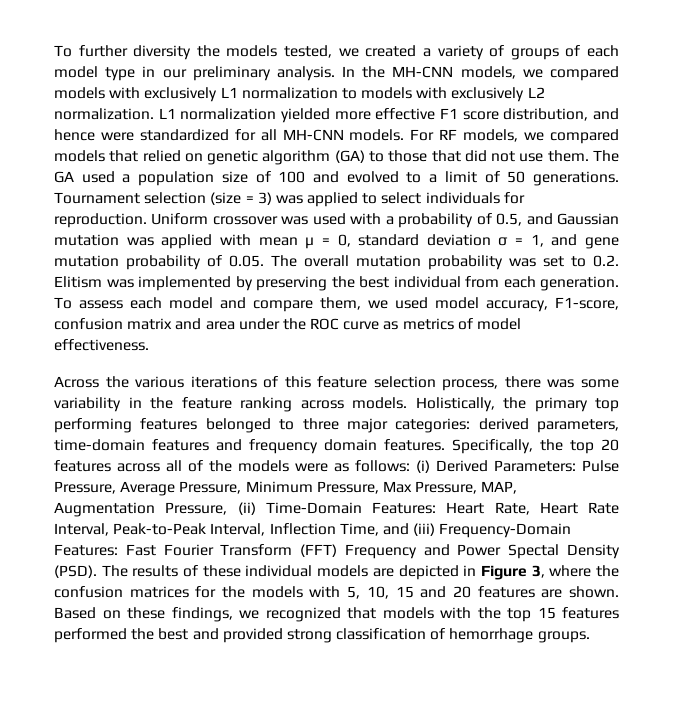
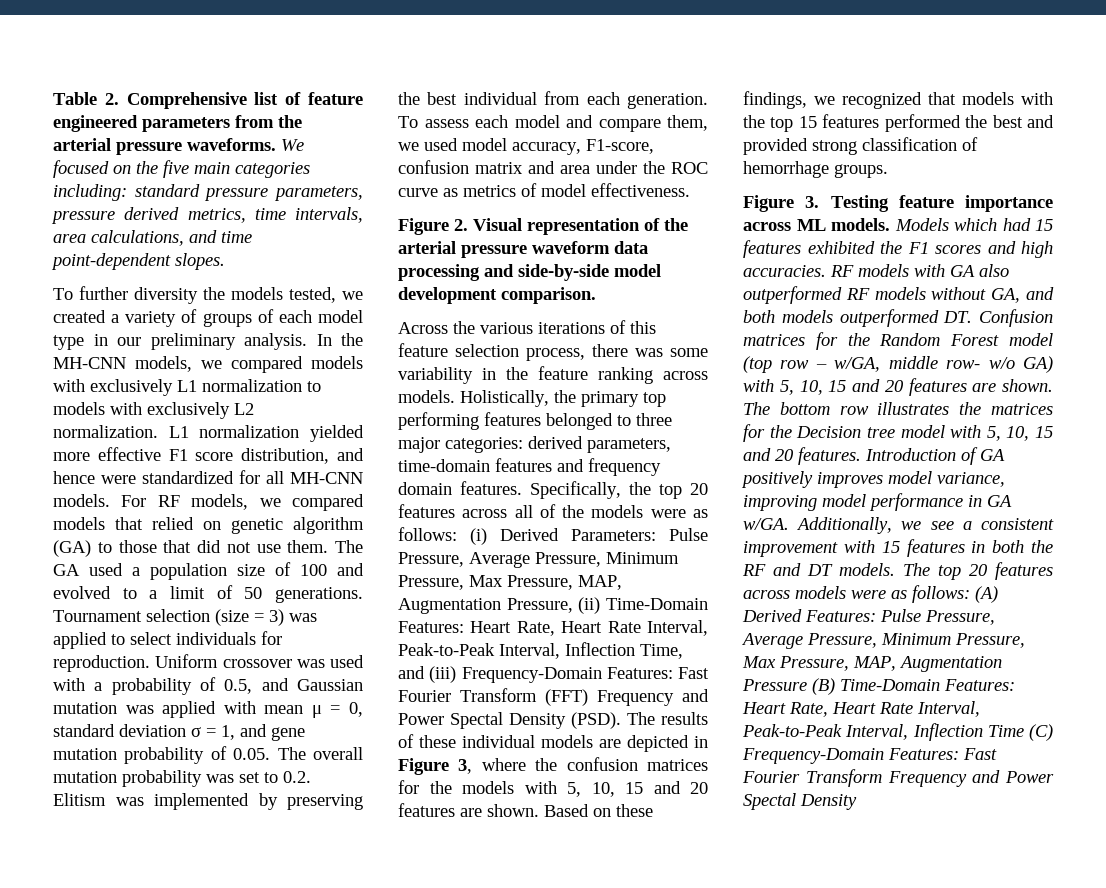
(54, 51) none -> [53,92,363,109] [53,115,302,132] [53,138,304,155] [53,160,310,178] [53,184,363,201] [51,207,363,224] [53,230,252,246] [51,253,225,270] Table 2. Comprehensive list of feature engineered parameters from the arterial pressure waveforms. We focused on the five main categories including: standard pressure parameters, pressure derived metrics, time intervals, area calculations, and time point-dependent slopes. //
(149, 345) none -> [398,218,688,235] [398,241,648,258] [398,264,661,281] [398,287,596,304] // Figure 2. Visual representation of the arterial pressure waveform data processing and side-by-side model development comparison.
(590, 637) none -> [743,195,1053,212] [743,218,1053,231] [743,240,1053,258] [743,264,1009,277] [743,286,1054,304] [743,309,1053,327] [743,332,1053,350] [743,356,1053,373] [743,378,1053,396] [743,402,1053,415] [743,424,1053,442] [743,447,1005,465] [741,471,1005,488] [743,493,1012,511] [743,517,1054,534] [743,539,1053,557] [742,562,1053,580] [743,585,998,603] [742,609,995,625] [741,633,1025,649] [742,656,1002,672] [742,678,1015,695] [742,701,980,717] [742,723,1053,741] [742,748,997,764] [742,769,1054,787] [743,793,857,810] // Figure 3. Testing feature importance across ML models. Models which had 15 features exhibited the F1 scores and high accuracies. RF models with GA also outperformed RF models without GA, and both models outperformed DT. Confusion matrices for the Random Forest model (top row – w/GA, middle row- w/o GA) with 5, 10, 15 and 20 features are shown. The bottom row illustrates the matrices for the Decision tree model with 5, 10, 15 and 20 features. Introduction of GA positively improves model variance, improving model performance in GA w/GA. Additionally, we see a consistent improvement with 15 features in both the RF and DT models. The top 20 features across models were as follows: (A) Derived Features: Pulse Pressure, Average Pressure, Minimum Pressure, Max Pressure, MAP, Augmentation Pressure (B) Time-Domain Features: Heart Rate, Heart Rate Interval, Peak-to-Peak Interval, Inflection Time (C) Frequency-Domain Features: Fast Fourier Transform Frequency and Power Spectal Density

